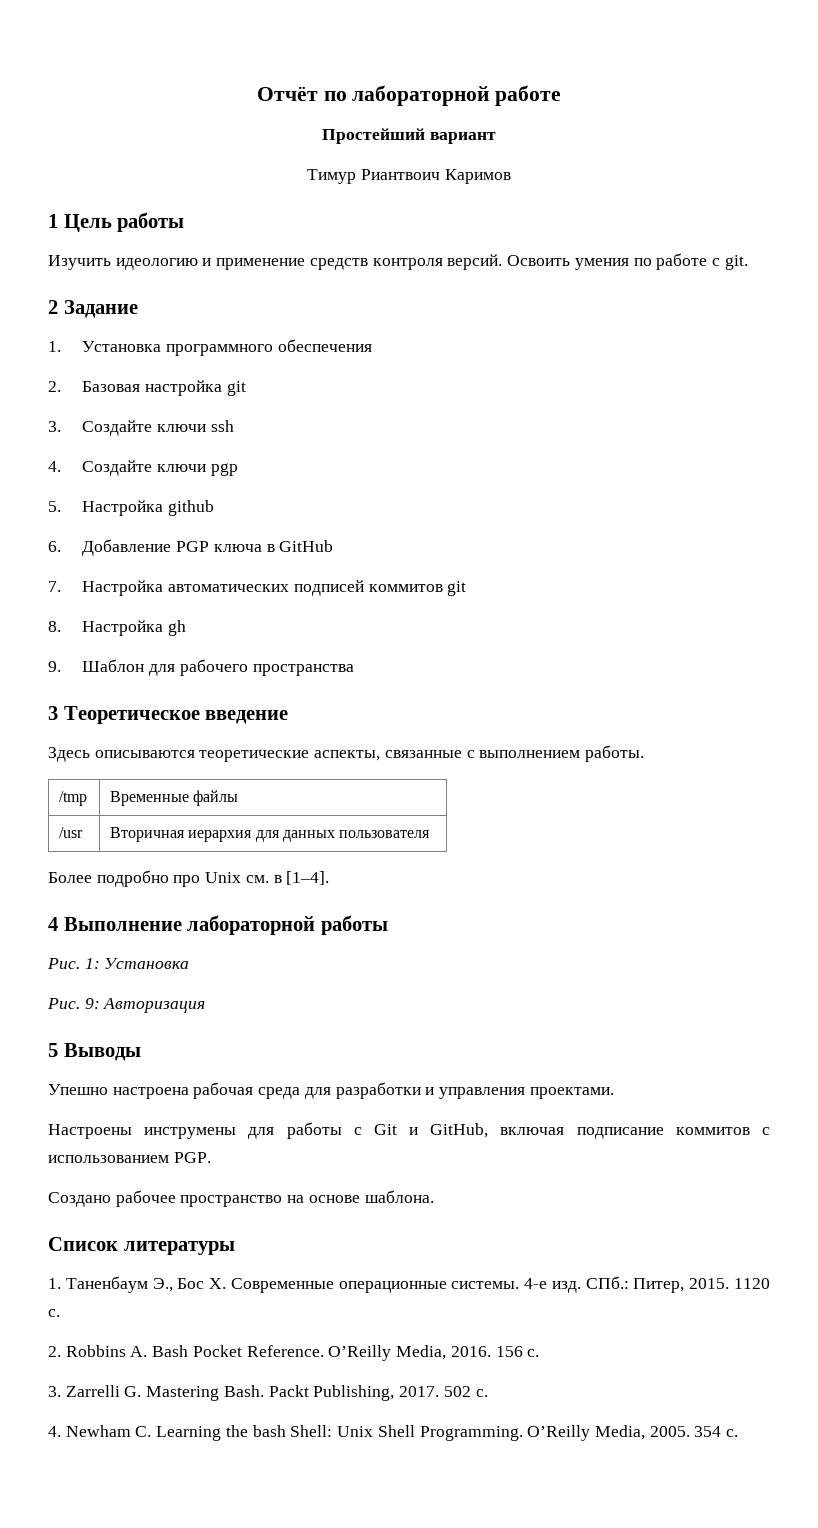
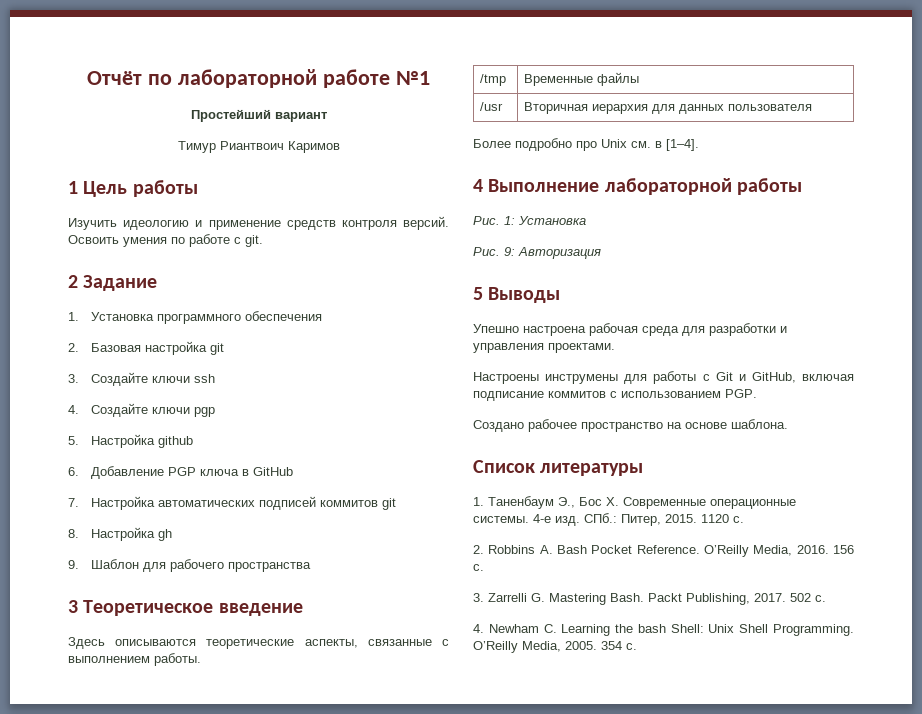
(562, 95) none -> [395,71,430,85] №1

